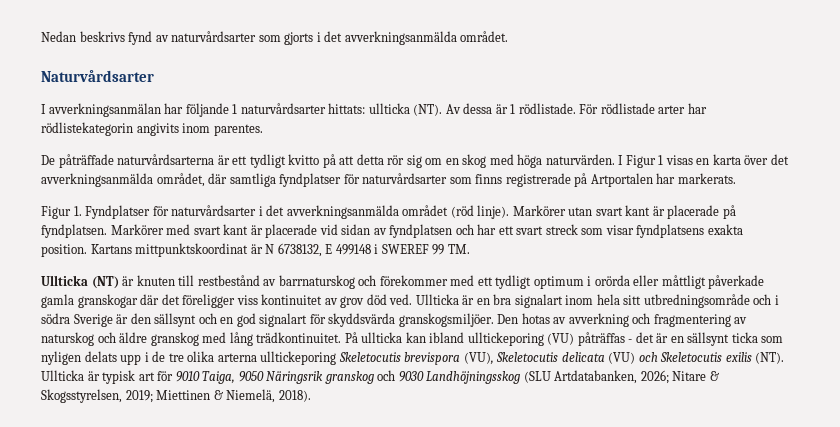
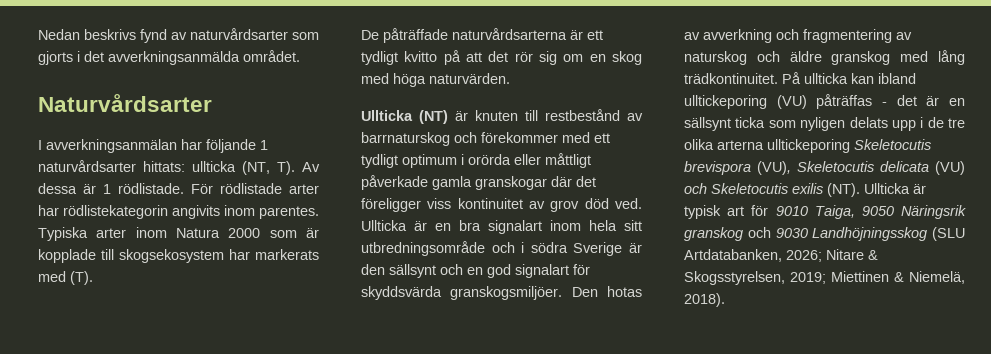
[413,104,443,116] (NT). -> [242,161,295,175] (NT, T).
(263, 130) none -> [38,227,319,241] [38,249,319,263] [38,271,93,285] Typiska arter inom Natura 2000 som är kopplade till skogsekosystem har markerats med (T).
[356,154,384,165] detta -> [488,51,509,62] det
[618,154,789,168] [41,173,736,187] [41,205,736,219] [41,224,743,238] [41,243,470,257] I Figur 1 visas en karta över det avverkningsanmälda området, där samtliga fyndplatser för naturvårdsarter som finns registrerade på Artportalen har markerats. // Figur 1. Fyndplatser för naturvårdsarter i det avverkningsanmälda området (röd linje). Markörer utan svart kant är placerade på fyndplatsen. Markörer med svart kant är placerade vid sidan av fyndplatsen och har ett svart streck som visar fyndplatsens exakta position. Kartans mittpunktskoordinat är N 6738132, E 499148 i SWEREF 99 TM. -> (510, 78) none

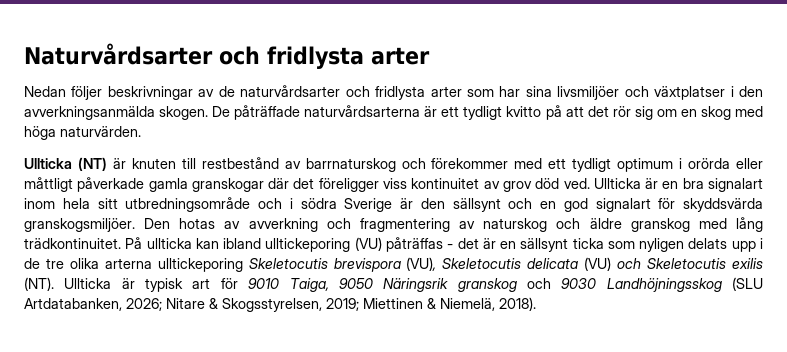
[38,28,319,43] [38,50,300,65] [38,94,212,112] [38,139,268,153] [38,160,320,175] [38,183,319,194] [38,205,319,219] [38,227,319,241] [38,249,319,263] [38,271,93,285] Nedan beskrivs fynd av naturvårdsarter som gjorts i det avverkningsanmälda området. // Naturvårdsarter // I avverkningsanmälan har följande 1 naturvårdsarter hittats: ullticka (NT, T). Av dessa är 1 rödlistade. För rödlistade arter har rödlistekategorin angivits inom parentes. Typiska arter inom Natura 2000 som är kopplade till skogsekosystem har markerats med (T). // -> [24,43,430,69] [24,85,763,100] [24,106,209,120] Naturvårdsarter och fridlysta arter // Nedan följer beskrivningar av de naturvårdsarter och fridlysta arter som har sina livsmiljöer och växtplatser i den avverkningsanmälda skogen.

